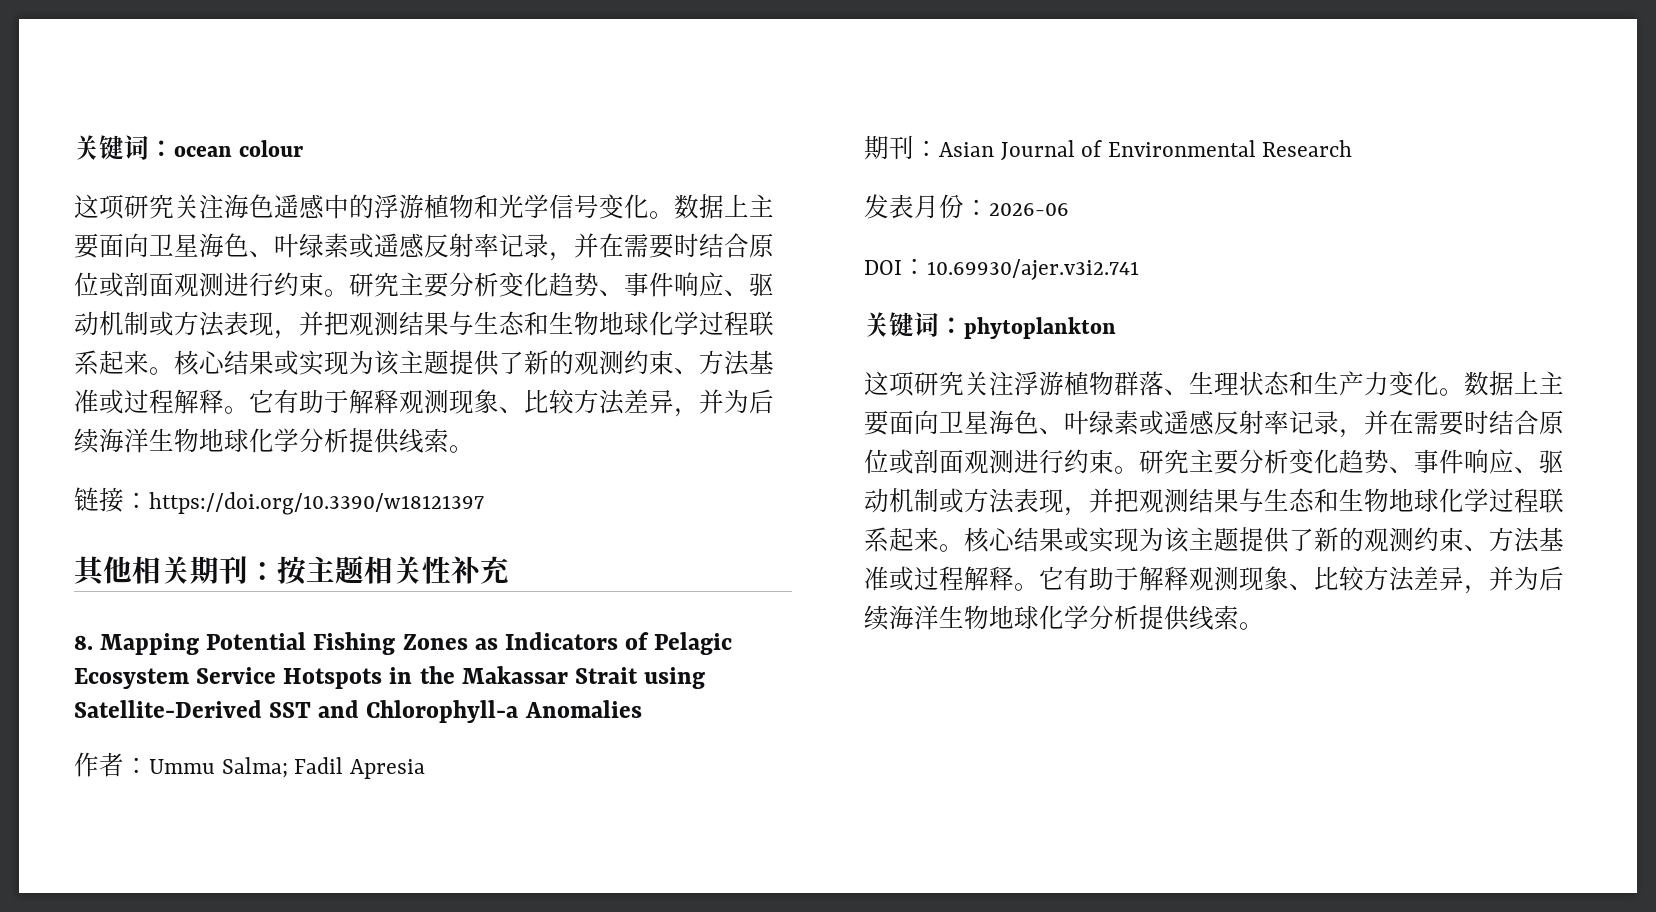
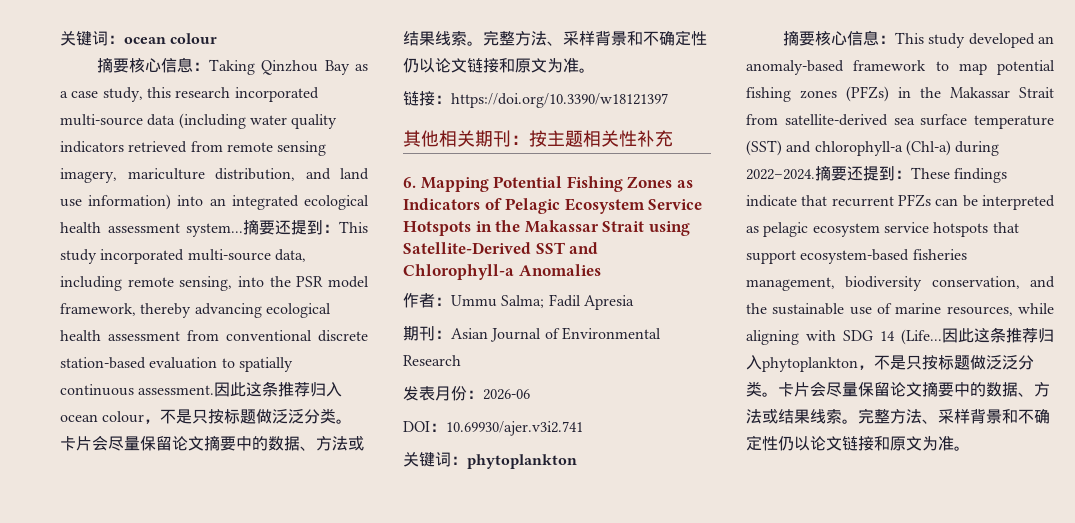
[74,194,774,220] [74,233,774,261] [74,272,774,298] [74,311,774,339] [74,350,774,376] [74,389,774,417] [74,428,449,454] 这项研究关注海色遥感中的浮游植物和光学信号变化。数据上主要面向卫星海色、叶绿素或遥感反射率记录，并在需要时结合原位或剖面观测进行约束。研究主要分析变化趋势、事件响应、驱动机制或方法表现，并把观测结果与生态和生物地球化学过程联系起来。核心结果或实现为该主题提供了新的观测约束、方法基准或过程解释。它有助于解释观测现象、比较方法差异，并为后续海洋生物地球化学分析提供线索 -> [96,57,369,75] [60,87,319,102] [60,113,338,129] [60,141,327,156] [60,168,369,183] [60,194,370,210] [60,219,368,237] [60,249,306,264] [60,276,369,291] [60,303,331,318] [60,330,368,342] [60,357,293,372] [60,381,343,397] [60,408,353,424] [60,435,364,451] [403,30,707,46] [403,58,579,73] 摘要核心信息：Taking Qinzhou Bay as a case study, this research incorporated multi-source data (including water quality indicators retrieved from remote sensing imagery, mariculture distribution, and land use information) into an integrated ecological health assessment system...摘要还提到：This study incorporated multi-source data, including remote sensing, into the PSR model framework, thereby advancing ecological health assessment from conventional discrete station-based evaluation to spatially continuous assessment.因此这条推荐归入ocean colour，不是只按标题做泛泛分类。卡片会尽量保留论文摘要中的数据、方法或结果线索。完整方法、采样背景和不确定性仍以论文链接和原文为准
[74,635,93,650] 8. -> [403,177,416,188] 6.
[864,371,1564,397] [864,410,1564,438] [864,449,1564,475] [864,488,1564,516] [864,527,1564,553] [864,566,1564,594] [864,605,1239,631] 这项研究关注浮游植物群落、生理状态和生产力变化。数据上主要面向卫星海色、叶绿素或遥感反射率记录，并在需要时结合原位或剖面观测进行约束。研究主要分析变化趋势、事件响应、驱动机制或方法表现，并把观测结果与生态和生物地球化学过程联系起来。核心结果或实现为该主题提供了新的观测约束、方法基准或过程解释。它有助于解释观测现象、比较方法差异，并为后续海洋生物地球化学分析提供线索 -> [782,30,1054,48] [746,60,1055,75] [746,86,1054,102] [746,114,1054,129] [746,140,1000,156] [746,165,1008,183] [746,194,1055,210] [746,222,1019,237] [746,249,967,264] [746,276,1055,291] [746,303,1054,316] [746,327,1054,345] [746,355,1034,372] [746,381,1050,397] [746,408,1050,424] [746,435,954,451] 摘要核心信息：This study developed an anomaly-based framework to map potential fishing zones (PFZs) in the Makassar Strait from satellite-derived sea surface temperature (SST) and chlorophyll-a (Chl-a) during 2022–2024.摘要还提到：These findings indicate that recurrent PFZs can be interpreted as pelagic ecosystem service hotspots that support ecosystem-based fisheries management, biodiversity conservation, and the sustainable use of marine resources, while aligning with SDG 14 (Life...因此这条推荐归入phytoplankton，不是只按标题做泛泛分类。卡片会尽量保留论文摘要中的数据、方法或结果线索。完整方法、采样背景和不确定性仍以论文链接和原文为准

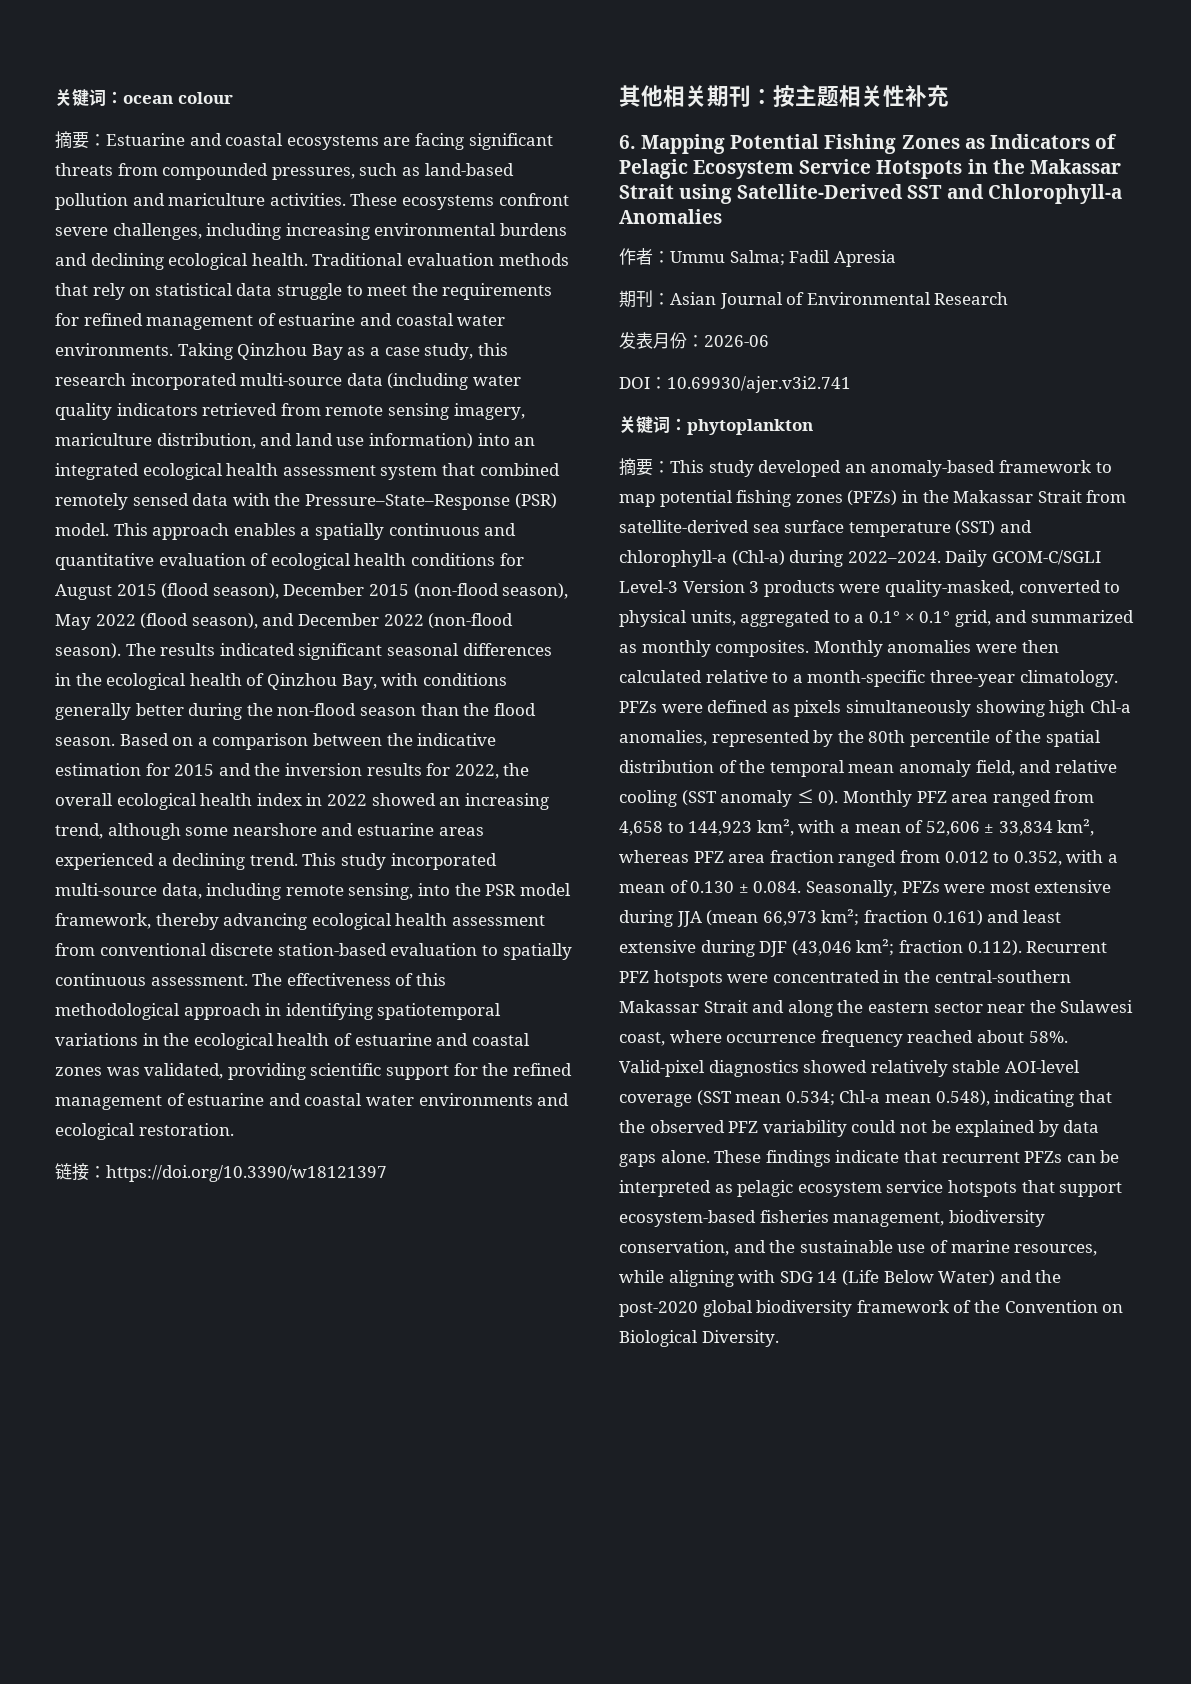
[128,57,209,73] 核心信息： -> [89,133,553,150] [55,163,514,180] [55,193,569,210] [55,223,567,240] [55,253,569,270] [55,283,553,300] [55,313,506,330] [55,343,173,356] ：Estuarine and coastal ecosystems are facing significant threats from compounded pressures, such as land-based pollution and mariculture activities. These ecosystems confront severe challenges, including increasing environmental burdens and declining ecological health. Traditional evaluation methods that rely on statistical data struggle to meet the requirements for refined management of estuarine and coastal water environments.
[186,219,339,237] system...摘要还提到： -> [380,463,560,480] [55,493,557,510] [55,523,517,540] [55,553,524,570] [55,583,569,600] [55,613,514,630] [55,643,552,660] [55,673,507,690] [55,703,536,720] [55,733,497,750] [55,763,530,779] [55,793,549,810] [55,823,484,840] [55,853,298,870] system that combined remotely sensed data with the Pressure–State–Response (PSR) model. This approach enables a spatially continuous and quantitative evaluation of ecological health conditions for August 2015 (flood season), December 2015 (non-flood season), May 2022 (flood season), and December 2022 (non-flood season). The results indicated significant seasonal differences in the ecological health of Qinzhou Bay, with conditions generally better during the non-flood season than the flood season. Based on a comparison between the indicative estimation for 2015 and the inversion results for 2022, the overall ecological health index in 2022 showed an increasing trend, although some nearshore and estuarine areas experienced a declining trend.
[214,381,343,397] [60,408,353,424] [60,435,364,451] [403,30,707,46] [403,58,595,73] 因此这条推荐归入ocean colour，不是只按标题做泛泛分类。卡片会尽量保留论文摘要中的数据、方法或结果线索。完整方法、采样背景和不确定性仍以论文链接和原文为准。 -> [252,973,446,986] [55,1003,502,1020] [55,1033,530,1050] [55,1063,572,1080] [55,1093,570,1110] [55,1123,234,1140] The effectiveness of this methodological approach in identifying spatiotemporal variations in the ecological health of estuarine and coastal zones was validated, providing scientific support for the refined management of estuarine and coastal water environments and ecological restoration.
[814,30,879,46] 核心信息 -> (653, 467) none
[815,165,911,181] 摘要还提到： -> [945,550,1101,567] [619,580,1121,597] [619,610,1134,627] [619,640,1059,657] [619,670,1118,687] [619,700,1131,717] [619,730,1101,747] [619,760,1117,777] [619,789,1095,807] [619,819,1095,836] [619,850,1118,867] [619,880,1112,897] [619,909,1061,927] [619,939,1108,957] [619,970,1071,987] [619,1000,1134,1017] [619,1030,1068,1047] [619,1060,1080,1077] [619,1090,1112,1107] [619,1120,1100,1137] [619,1150,710,1167] Daily GCOM-C/SGLI Level-3 Version 3 products were quality-masked, converted to physical units, aggregated to a 0.1° × 0.1° grid, and summarized as monthly composites. Monthly anomalies were then calculated relative to a month-specific three-year climatology. PFZs were defined as pixels simultaneously showing high Chl-a anomalies, represented by the 80th percentile of the spatial distribution of the temporal mean anomaly field, and relative cooling (SST anomaly ≤ 0). Monthly PFZ area ranged from 4,658 to 144,923 km², with a mean of 52,606 ± 33,834 km², whereas PFZ area fraction ranged from 0.012 to 0.352, with a mean of 0.130 ± 0.084. Seasonally, PFZs were most extensive during JJA (mean 66,973 km²; fraction 0.161) and least extensive during DJF (43,046 km²; fraction 0.112). Recurrent PFZ hotspots were concentrated in the central-southern Makassar Strait and along the eastern sector near the Sulawesi coast, where occurrence frequency reached about 58%. Valid-pixel diagnostics showed relatively stable AOI-level coverage (SST mean 0.534; Chl-a mean 0.548), indicating that the observed PFZ variability could not be explained by data gaps alone.
[901,327,1054,345] [746,355,1034,372] [746,381,1050,397] [746,408,1050,424] [746,435,970,451] (Life...因此这条推荐归入phytoplankton，不是只按标题做泛泛分类。卡片会尽量保留论文摘要中的数据、方法或结果线索。完整方法、采样背景和不确定性仍以论文链接和原文为准。 -> [841,1270,1062,1286] [619,1300,1124,1317] [619,1330,779,1347] (Life Below Water) and the post-2020 global biodiversity framework of the Convention on Biological Diversity.

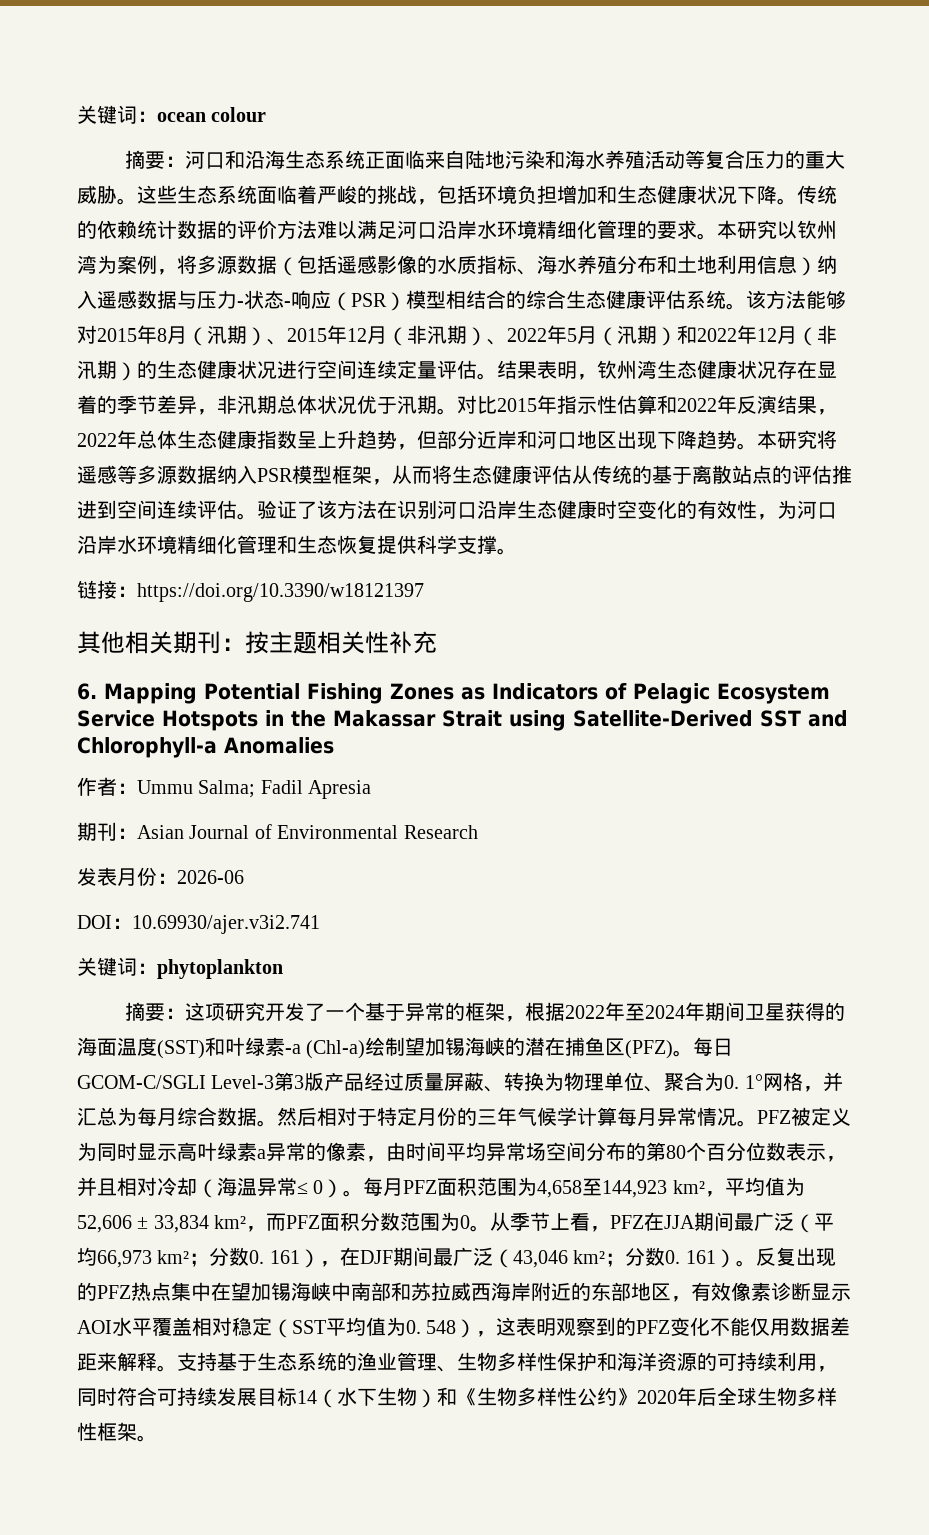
[106,133,553,150] [55,163,514,180] [55,193,569,210] [55,223,567,240] [55,253,569,270] [55,283,553,300] [55,313,506,330] [55,343,508,360] [55,373,521,390] [55,403,525,420] [55,433,536,449] [55,463,560,480] [55,493,557,510] [55,523,517,540] [55,553,524,570] [55,583,569,600] [55,613,514,630] [55,643,552,660] [55,673,507,690] [55,703,536,720] [55,733,497,750] [55,763,530,779] [55,793,549,810] [55,823,484,840] [55,853,497,870] [55,883,571,900] [55,913,545,930] [55,943,572,960] [55,973,446,986] [55,1003,502,1020] [55,1033,530,1050] [55,1063,572,1080] [55,1093,570,1110] [55,1123,234,1140] Estuarine and coastal ecosystems are facing significant threats from compounded pressures, such as land-based pollution and mariculture activities. These ecosystems confront severe challenges, including increasing environmental burdens and declining ecological health. Traditional evaluation methods that rely on statistical data struggle to meet the requirements for refined management of estuarine and coastal water environments. Taking Qinzhou Bay as a case study, this research incorporated multi-source data (including water quality indicators retrieved from remote sensing imagery, mariculture distribution, and land use information) into an integrated ecological health assessment system that combined remotely sensed data with the Pressure–State–Response (PSR) model. This approach enables a spatially continuous and quantitative evaluation of ecological health conditions for August 2015 (flood season), December 2015 (non-flood season), May 2022 (flood season), and December 2022 (non-flood season). The results indicated significant seasonal differences in the ecological health of Qinzhou Bay, with conditions generally better during the non-flood season than the flood season. Based on a comparison between the indicative estimation for 2015 and the inversion results for 2022, the overall ecological health index in 2022 showed an increasing trend, although some nearshore and estuarine areas experienced a declining trend. This study incorporated multi-source data, including remote sensing, into the PSR model framework, thereby advancing ecological health assessment from conventional discrete station-based evaluation to spatially continuous assessment. The effectiveness of this methodological approach in identifying spatiotemporal variations in the ecological health of estuarine and coastal zones was validated, providing scientific support for the refined management of estuarine and coastal water environments and ecological restoration. -> [184,150,845,170] [77,185,837,205] [77,220,837,240] [77,255,837,276] [77,290,846,311] [77,325,837,346] [77,360,837,381] [77,395,837,415] [77,430,837,450] [77,465,852,485] [77,500,837,520] [77,535,517,555] 河口和沿海生态系统正面临来自陆地污染和海水养殖活动等复合压力的重大威胁。这些生态系统面临着严峻的挑战，包括环境负担增加和生态健康状况下降。传统的依赖统计数据的评价方法难以满足河口沿岸水环境精细化管理的要求。本研究以钦州湾为案例，将多源数据（包括遥感影像的水质指标、海水养殖分布和土地利用信息）纳入遥感数据与压力-状态-响应（PSR）模型相结合的综合生态健康评估系统。该方法能够对2015年8月（汛期）、2015年12月（非汛期）、2022年5月（汛期）和2022年12月（非汛期）的生态健康状况进行空间连续定量评估。结果表明，钦州湾生态健康状况存在显着的季节差异，非汛期总体状况优于汛期。对比2015年指示性估算和2022年反演结果，2022年总体生态健康指数呈上升趋势，但部分近岸和河口地区出现下降趋势。本研究将遥感等多源数据纳入PSR模型框架，从而将生态健康评估从传统的基于离散站点的评估推进到空间连续评估。验证了该方法在识别河口沿岸生态健康时空变化的有效性，为河口沿岸水环境精细化管理和生态恢复提供科学支撑。
[670,460,1112,477] [619,490,1127,507] [619,520,1032,537] [619,550,1101,567] [619,580,1121,597] [619,610,1134,627] [619,640,1059,657] [619,670,1118,687] [619,700,1131,717] [619,730,1101,747] [619,760,1117,777] [619,789,1095,807] [619,819,1095,836] [619,850,1118,867] [619,880,1112,897] [619,909,1061,927] [619,939,1108,957] [619,970,1071,987] [619,1000,1134,1017] [619,1030,1068,1047] [619,1060,1080,1077] [619,1090,1112,1107] [619,1120,1100,1137] [619,1150,1120,1167] [619,1180,1123,1197] [619,1210,1045,1227] [619,1240,1098,1256] [619,1270,1062,1287] [619,1300,1124,1317] [619,1330,779,1347] This study developed an anomaly-based framework to map potential fishing zones (PFZs) in the Makassar Strait from satellite-derived sea surface temperature (SST) and chlorophyll-a (Chl-a) during 2022–2024. Daily GCOM-C/SGLI Level-3 Version 3 products were quality-masked, converted to physical units, aggregated to a 0.1° × 0.1° grid, and summarized as monthly composites. Monthly anomalies were then calculated relative to a month-specific three-year climatology. PFZs were defined as pixels simultaneously showing high Chl-a anomalies, represented by the 80th percentile of the spatial distribution of the temporal mean anomaly field, and relative cooling (SST anomaly ≤ 0). Monthly PFZ area ranged from 4,658 to 144,923 km², with a mean of 52,606 ± 33,834 km², whereas PFZ area fraction ranged from 0.012 to 0.352, with a mean of 0.130 ± 0.084. Seasonally, PFZs were most extensive during JJA (mean 66,973 km²; fraction 0.161) and least extensive during DJF (43,046 km²; fraction 0.112). Recurrent PFZ hotspots were concentrated in the central-southern Makassar Strait and along the eastern sector near the Sulawesi coast, where occurrence frequency reached about 58%. Valid-pixel diagnostics showed relatively stable AOI-level coverage (SST mean 0.534; Chl-a mean 0.548), indicating that the observed PFZ variability could not be explained by data gaps alone. These findings indicate that recurrent PFZs can be interpreted as pelagic ecosystem service hotspots that support ecosystem-based fisheries management, biodiversity conservation, and the sustainable use of marine resources, while aligning with SDG 14 (Life Below Water) and the post-2020 global biodiversity framework of the Convention on Biological Diversity. -> [184,1002,845,1022] [77,1037,734,1059] [77,1072,843,1092] [77,1107,851,1127] [77,1142,846,1162] [77,1177,805,1198] [77,1212,835,1233] [77,1247,836,1268] [77,1282,851,1302] [77,1317,851,1338] [77,1352,837,1372] [77,1387,837,1408] [77,1422,157,1442] 这项研究开发了一个基于异常的框架，根据2022年至2024年期间卫星获得的海面温度(SST)和叶绿素-a (Chl-a)绘制望加锡海峡的潜在捕鱼区(PFZ)。每日GCOM-C/SGLI Level-3第3版产品经过质量屏蔽、转换为物理单位、聚合为0. 1°网格，并汇总为每月综合数据。然后相对于特定月份的三年气候学计算每月异常情况。PFZ被定义为同时显示高叶绿素a异常的像素，由时间平均异常场空间分布的第80个百分位数表示，并且相对冷却（海温异常≤ 0）。每月PFZ面积范围为4,658至144,923 km²，平均值为52,606 ± 33,834 km²，而PFZ面积分数范围为0。从季节上看，PFZ在JJA期间最广泛（平均66,973 km²；分数0. 161），在DJF期间最广泛（43,046 km²；分数0. 161）。反复出现的PFZ热点集中在望加锡海峡中南部和苏拉威西海岸附近的东部地区，有效像素诊断显示AOI水平覆盖相对稳定（SST平均值为0. 548），这表明观察到的PFZ变化不能仅用数据差距来解释。支持基于生态系统的渔业管理、生物多样性保护和海洋资源的可持续利用，同时符合可持续发展目标14（水下生物）和《生物多样性公约》2020年后全球生物多样性框架。

